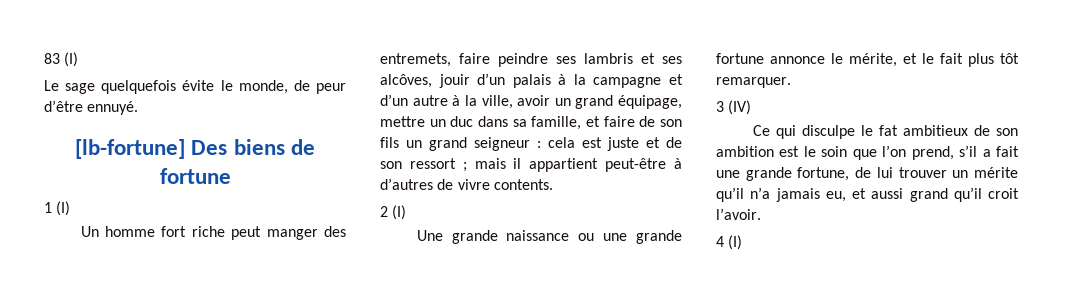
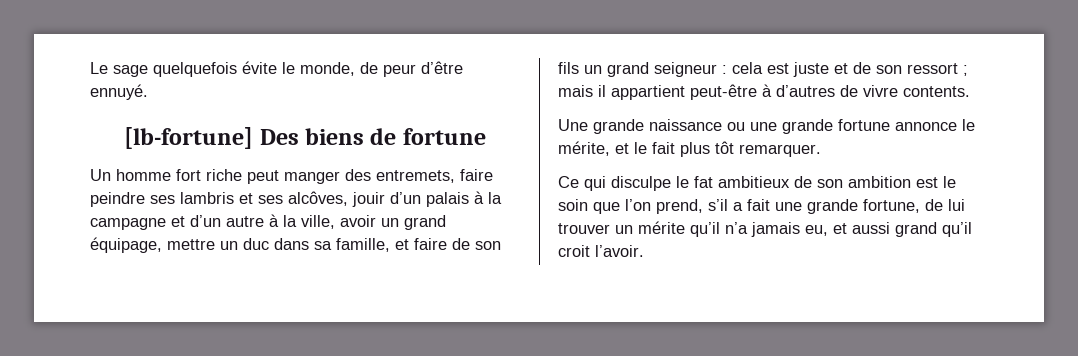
[44,52,79,67] 83 (I) // -> (90, 68) none
[44,201,71,216] // 1 (I) -> (486, 136) none
[380,205,407,220] // 2 (I) -> (970, 91) none
[716,100,752,115] // 3 (IV) -> (821, 150) none
[716,235,743,250] // 4 (I) -> (644, 251) none

